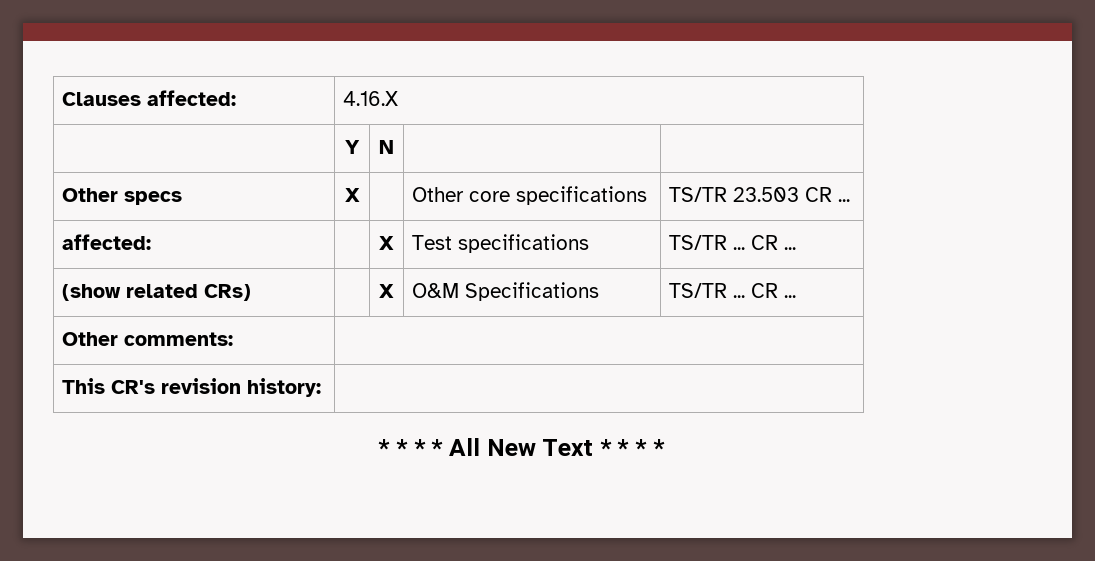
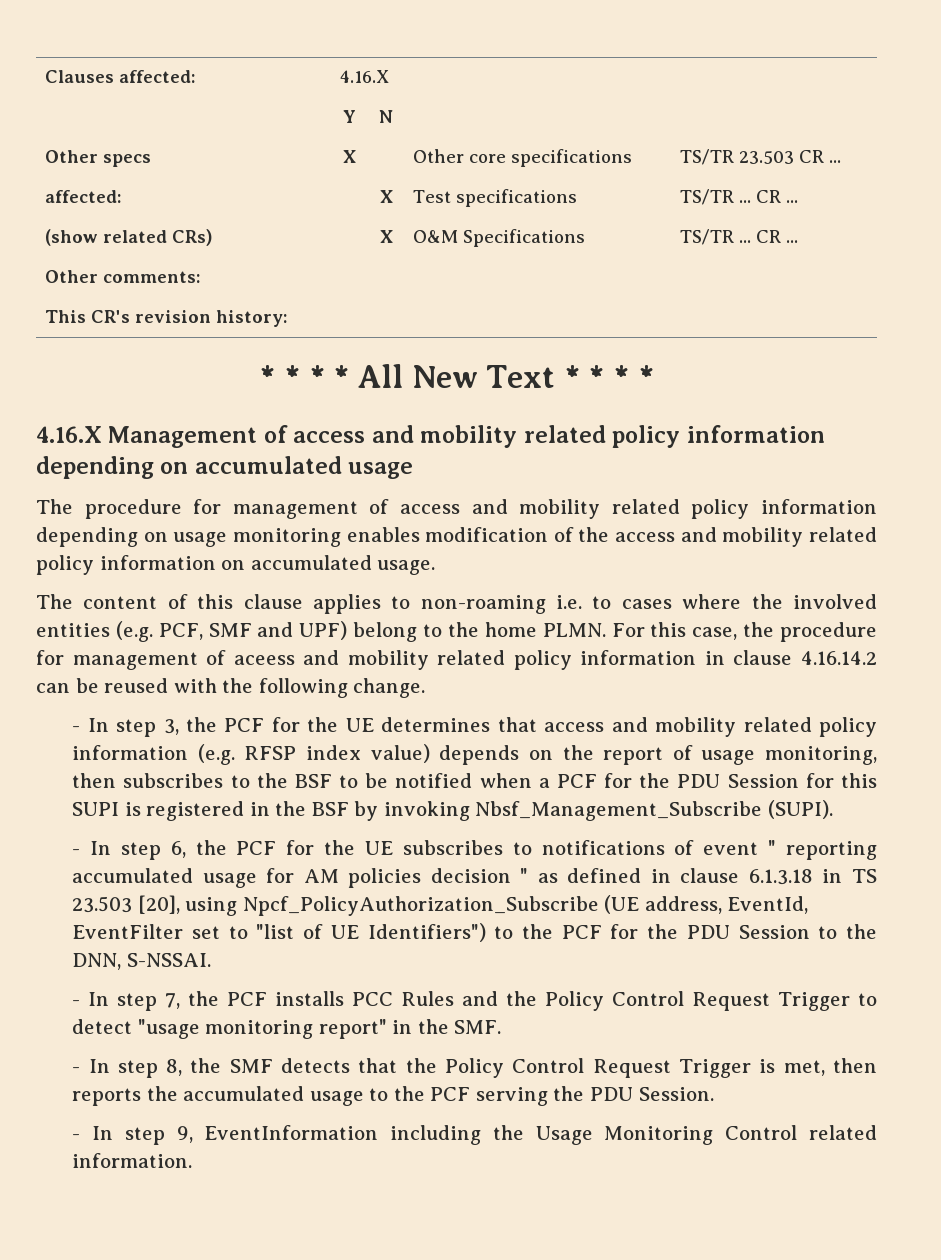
(665, 447) none -> [36,425,825,448] [36,456,414,479] [36,499,878,519] [36,527,877,547] [36,555,436,575] [36,594,877,614] [36,621,878,642] [36,650,877,670] [36,678,426,698] [72,717,878,737] [72,744,877,765] [72,773,878,788] [72,800,833,821] [72,840,878,860] [72,868,878,888] [72,895,809,916] [72,923,878,942] [72,953,211,970] [72,991,878,1011] [72,1019,502,1039] [72,1058,878,1078] [72,1086,714,1106] [72,1125,878,1145] [72,1153,193,1168] // 4.16.X Management of access and mobility related policy information depending on accumulated usage // The procedure for management of access and mobility related policy information depending on usage monitoring enables modification of the access and mobility related policy information on accumulated usage. // The content of this clause applies to non-roaming i.e. to cases where the involved entities (e.g. PCF, SMF and UPF) belong to the home PLMN. For this case, the procedure for management of aceess and mobility related policy information in clause 4.16.14.2 can be reused with the following change. // - In step 3, the PCF for the UE determines that access and mobility related policy information (e.g. RFSP index value) depends on the report of usage monitoring, then subscribes to the BSF to be notified when a PCF for the PDU Session for this SUPI is registered in the BSF by invoking Nbsf_Management_Subscribe (SUPI). // - In step 6, the PCF for the UE subscribes to notifications of event " reporting accumulated usage for AM policies decision " as defined in clause 6.1.3.18 in TS 23.503 [20], using Npcf_PolicyAuthorization_Subscribe (UE address, EventId, EventFilter set to "list of UE Identifiers") to the PCF for the PDU Session to the DNN, S-NSSAI. // - In step 7, the PCF installs PCC Rules and the Policy Control Request Trigger to detect "usage monitoring report" in the SMF. // - In step 8, the SMF detects that the Policy Control Request Trigger is met, then reports the accumulated usage to the PCF serving the PDU Session. // - In step 9, EventInformation including the Usage Monitoring Control related information.

